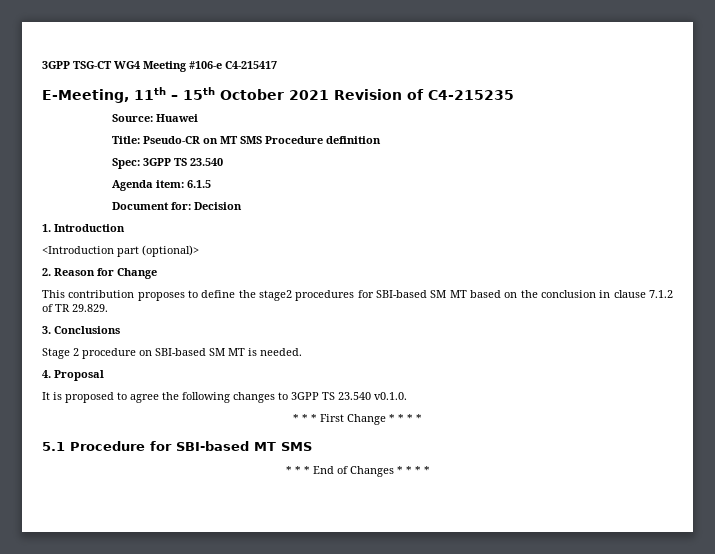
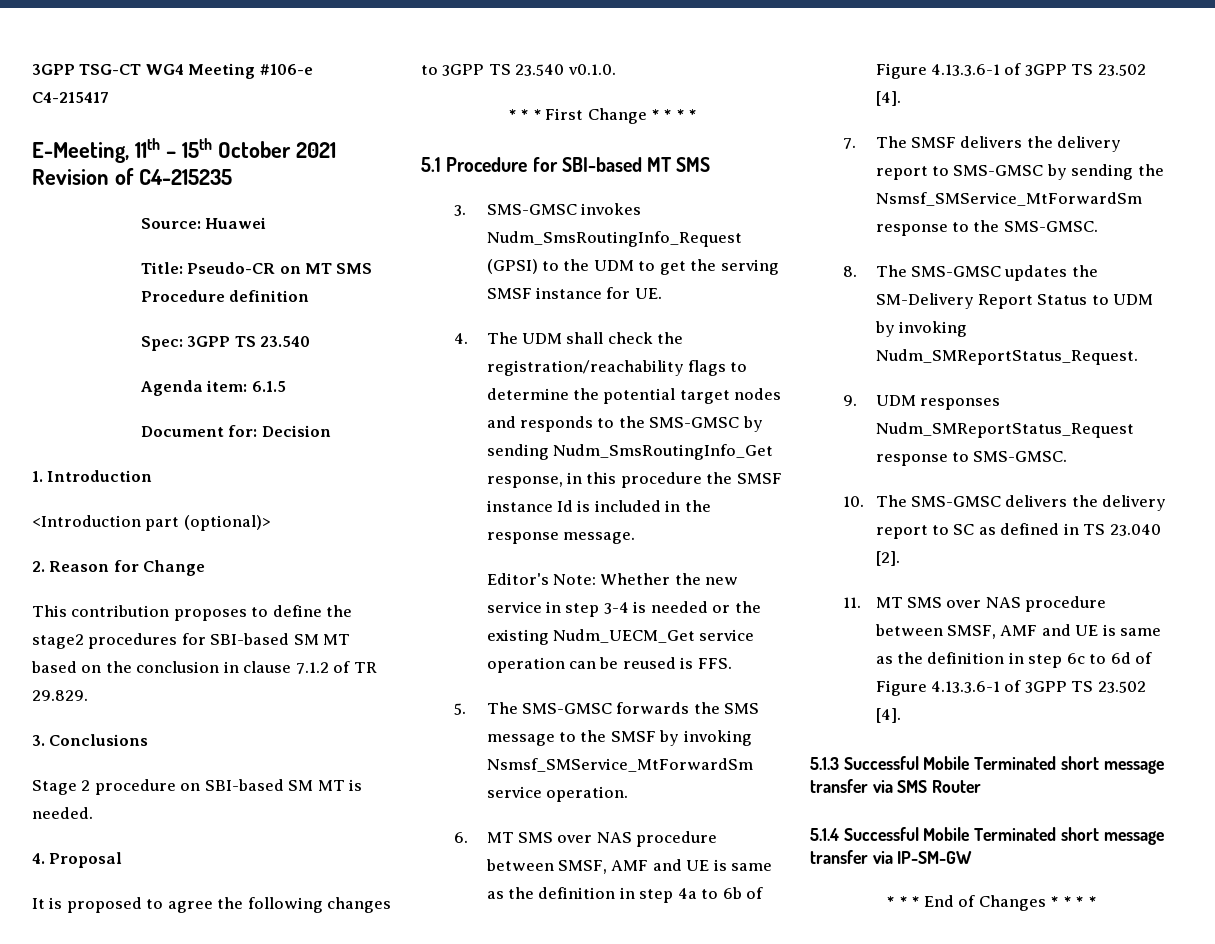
(312, 446) none -> [453,203,642,216] [486,231,742,247] [486,259,779,275] [486,287,662,299] [453,332,684,344] [486,360,748,376] [486,388,782,404] [486,416,763,432] [486,444,774,460] [486,472,782,488] [486,500,711,512] [486,532,636,544] [486,573,739,585] [486,601,761,617] [486,629,755,645] [486,657,732,673] [453,702,760,715] [486,730,752,746] [486,758,753,772] [486,786,629,802] [453,831,718,847] [485,859,773,874] [486,887,764,903] [875,63,1146,79] [875,91,901,106] [842,136,1122,152] [875,164,1164,180] [875,192,1142,206] [875,220,1098,236] [842,265,1098,281] [875,293,1154,309] [874,321,968,337] [875,349,1138,365] [842,395,1001,410] [875,422,1134,438] [875,451,1068,466] [842,495,1167,511] [875,523,1161,539] [875,551,900,566] [842,596,1107,612] [874,624,1162,639] [875,652,1153,668] [875,680,1146,696] [875,708,901,723] [810,756,1164,774] [810,779,982,793] [810,827,1164,845] [810,850,973,864] // 3. SMS-GMSC invokes Nudm_SmsRoutingInfo_Request (GPSI) to the UDM to get the serving SMSF instance for UE. // 4. The UDM shall check the registration/reachability flags to determine the potential target nodes and responds to the SMS-GMSC by sending Nudm_SmsRoutingInfo_Get response, in this procedure the SMSF instance Id is included in the response message. // Editor's Note: Whether the new service in step 3-4 is needed or the existing Nudm_UECM_Get service operation can be reused is FFS. // 5. The SMS-GMSC forwards the SMS message to the SMSF by invoking Nsmsf_SMService_MtForwardSm service operation. // 6. MT SMS over NAS procedure between SMSF, AMF and UE is same as the definition in step 4a to 6b of Figure 4.13.3.6-1 of 3GPP TS 23.502 [4]. // 7. The SMSF delivers the delivery report to SMS-GMSC by sending the Nsmsf_SMService_MtForwardSm response to the SMS-GMSC. // 8. The SMS-GMSC updates the SM-Delivery Report Status to UDM by invoking Nudm_SMReportStatus_Request. // 9. UDM responses Nudm_SMReportStatus_Request response to SMS-GMSC. // 10. The SMS-GMSC delivers the delivery report to SC as defined in TS 23.040 [2]. // 11. MT SMS over NAS procedure between SMSF, AMF and UE is same as the definition in step 6c to 6d of Figure 4.13.3.6-1 of 3GPP TS 23.502 [4]. // 5.1.3 Successful Mobile Terminated short message transfer via SMS Router // 5.1.4 Successful Mobile Terminated short message transfer via IP-SM-GW

